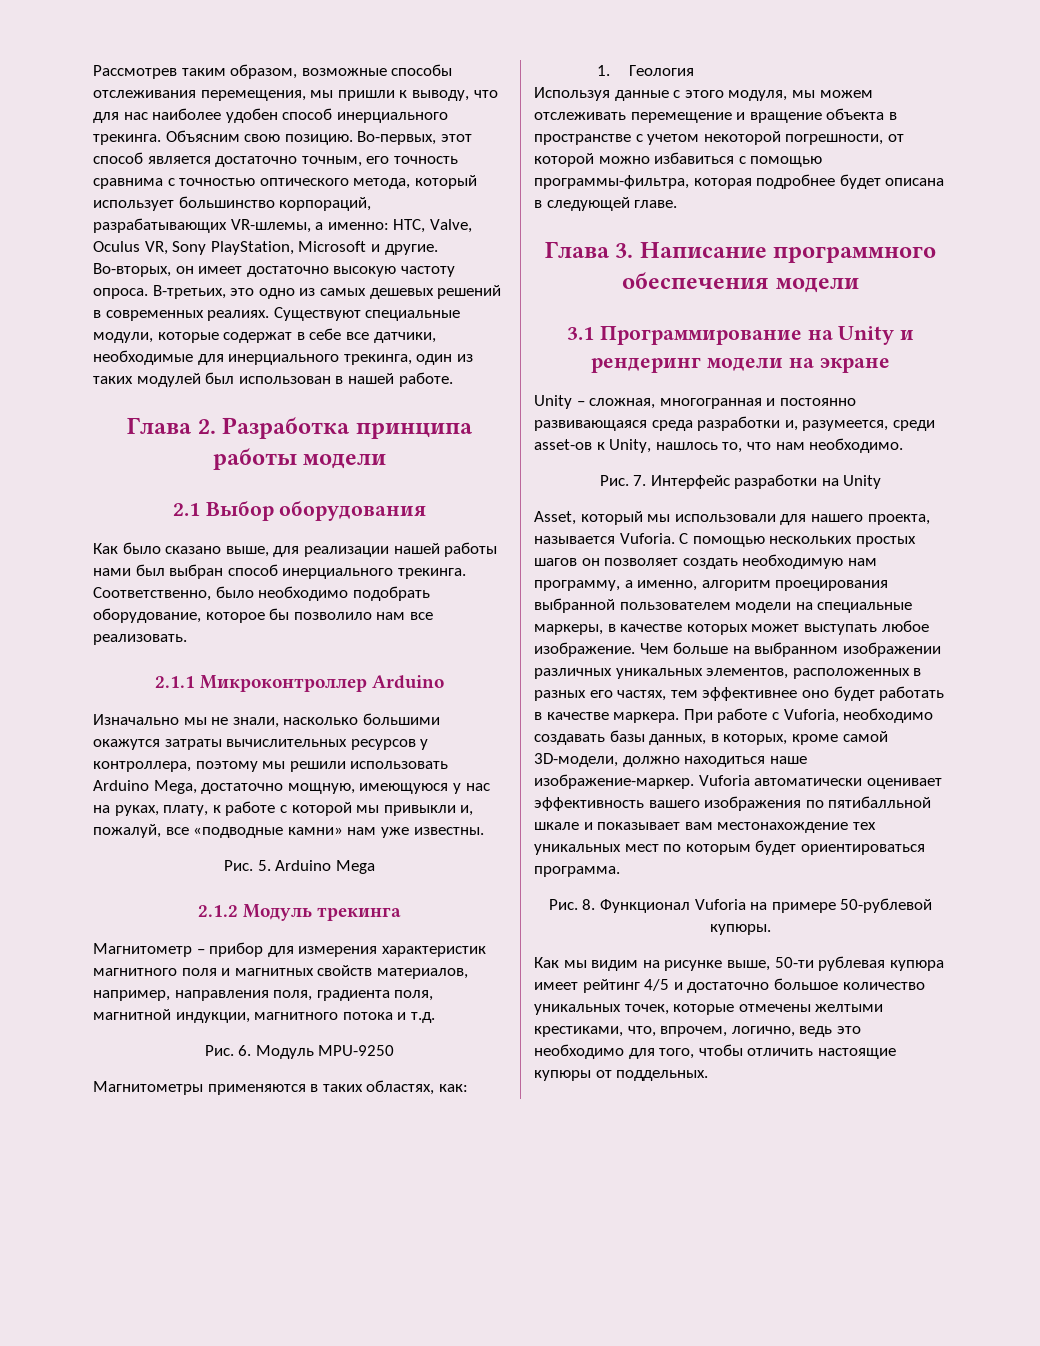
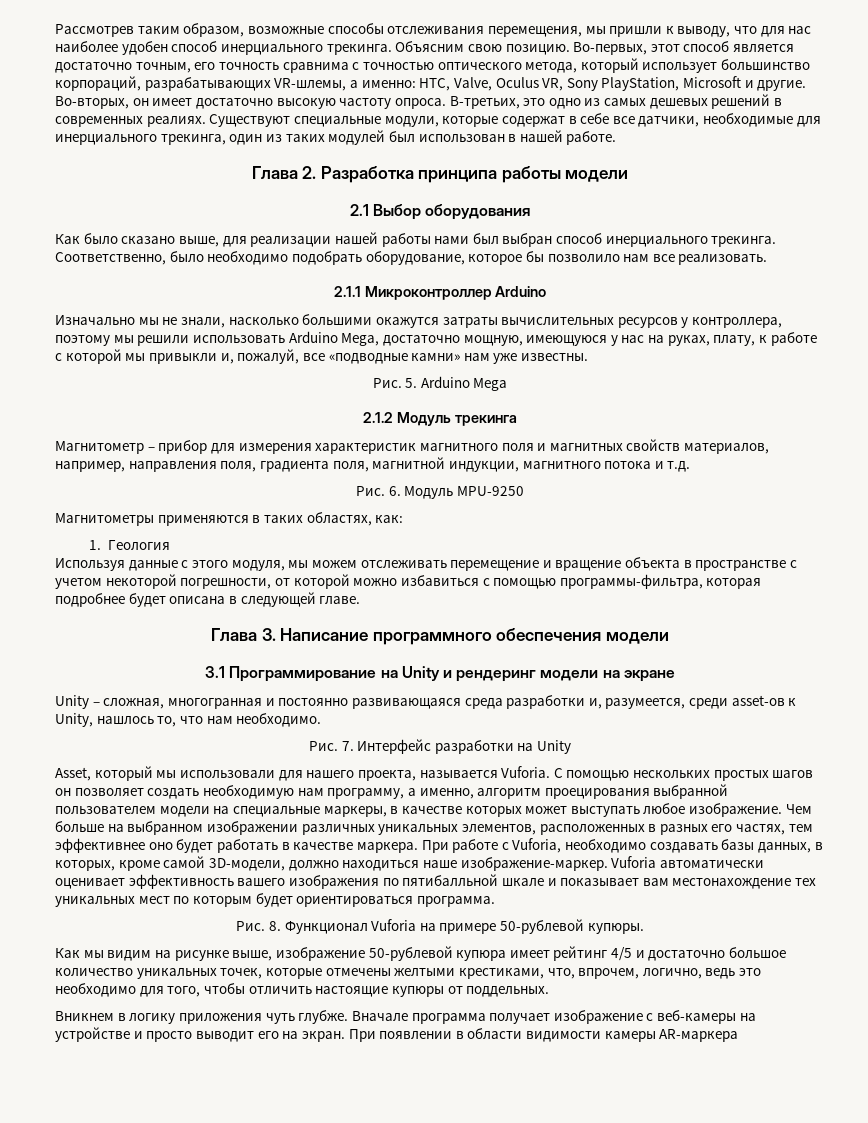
[774,956,886,971] 50-ти рублевая -> [275,946,453,961] изображение 50-рублевой
(709, 1075) none -> [55,1010,756,1024] [55,1027,739,1042] // Вникнем в логику приложения чуть глубже. Вначале программа получает изображение с веб-камеры на устройстве и просто выводит его на экран. При появлении в области видимости камеры AR-маркера

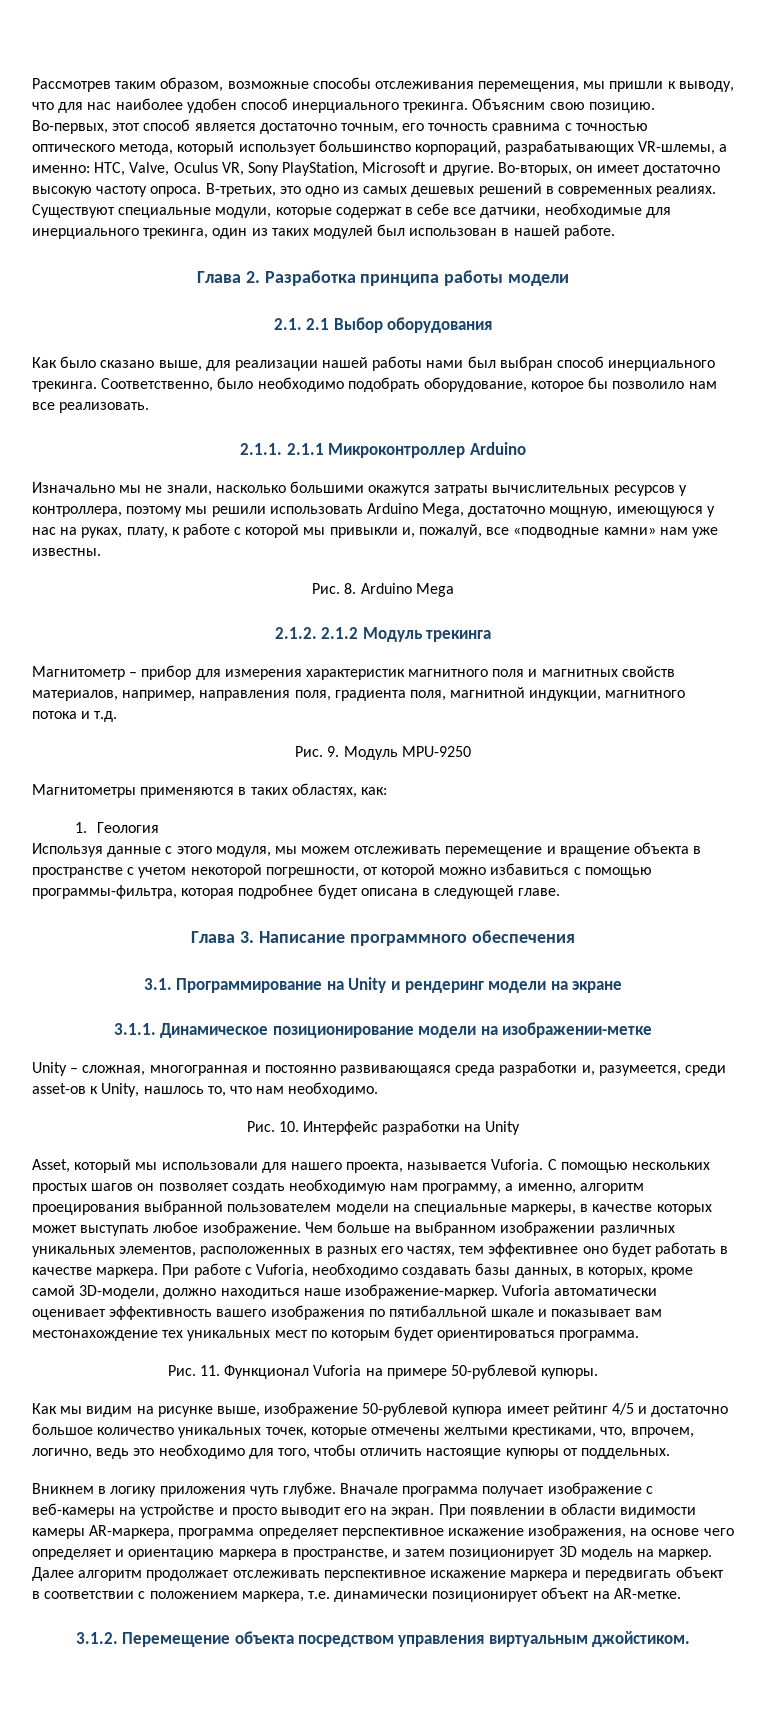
(629, 176) none -> [273,318,302,330] 2.1.
(768, 259) none -> [240,443,283,455] 2.1.1.
[405,378,418,388] 5. -> [344,583,357,594] 8.
(508, 384) none -> [274,627,317,639] 2.1.2.
[388,486,401,496] 6. -> [327,746,340,757] 9.
[605,632,669,644] [205,666,226,678] модели // 3.1 -> [143,978,172,990] // 3.1.
(675, 676) none -> [113,1022,653,1038] // 3.1.1. Динамическое позиционирование модели на изображении-метке
[341,741,354,751] 7. -> [278,1121,299,1132] 10.
[268,921,281,931] 8. -> [200,1365,221,1376] 11.
[659,1029,739,1042] AR-маркера -> [89,1524,734,1539] [32,1546,713,1560] [32,1566,724,1581] [32,1587,681,1602] [75,1631,691,1647] AR-маркера, программа определяет перспективное искажение изображения, на основе чего определяет и ориентацию маркера в пространстве, и затем позиционирует 3D модель на маркер. Далее алгоритм продолжает отслеживать перспективное искажение маркера и передвигать объект в соответствии с положением маркера, т.е. динамически позиционирует объект на AR-метке. // 3.1.2. Перемещение объекта посредством управления виртуальным джойстиком.

